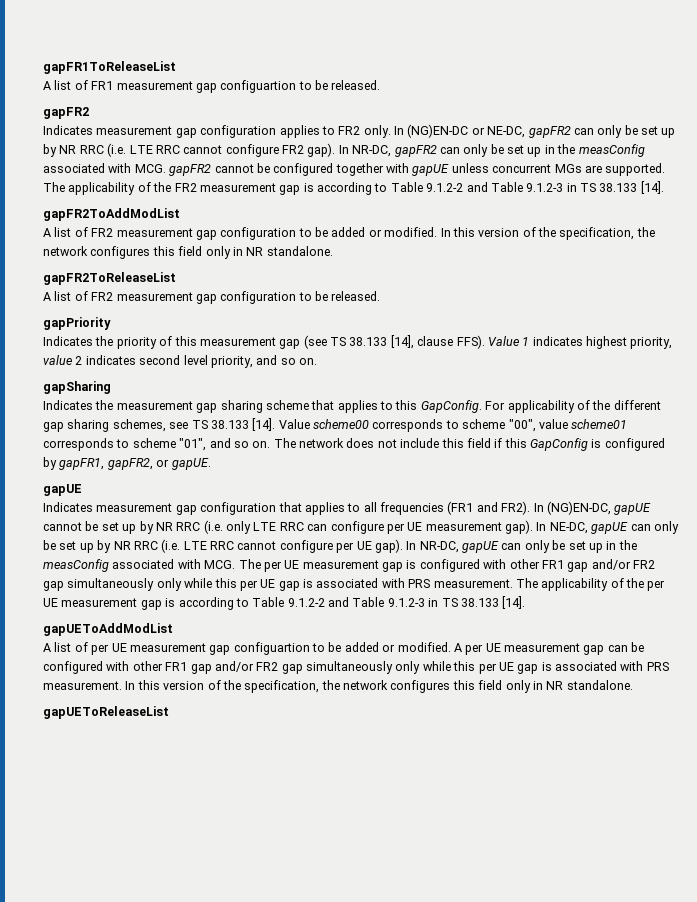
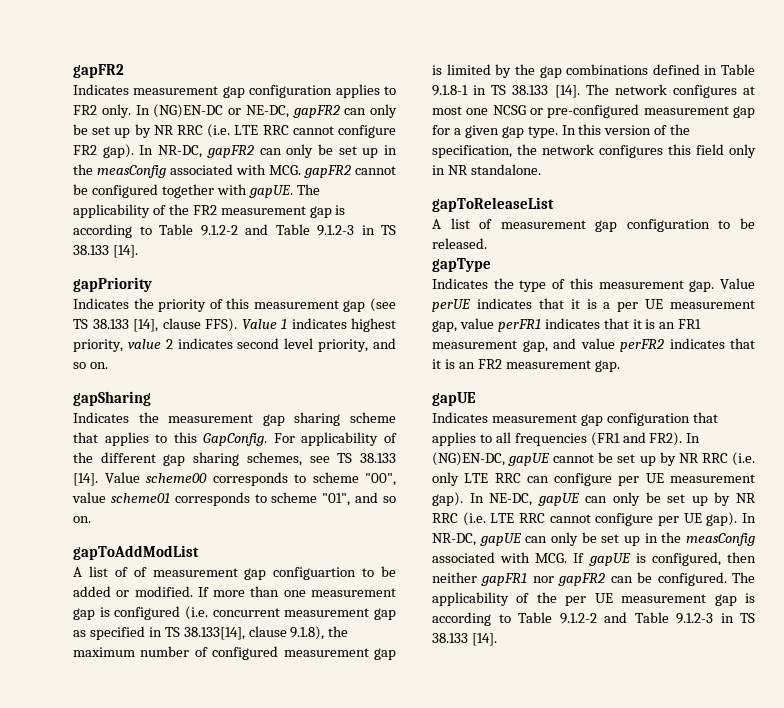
[43,61,176,74] [43,80,381,93] gapFR1ToReleaseList // A list of FR1 measurement gap configuartion to be released. // -> (73, 71) none
[412,163,666,176] gapUE unless concurrent MGs are supported. -> [248,185,293,198] gapUE.
[43,208,180,221] [43,227,655,240] [43,246,333,259] [43,272,176,285] [43,291,381,304] // gapFR2ToAddModList // A list of FR2 measurement gap configuration to be added or modified. In this version of the specification, the network configures this field only in NR standalone. // gapFR2ToReleaseList // A list of FR2 measurement gap configuration to be released. -> (138, 251) none
[273,438,665,451] [43,457,211,470] The network does not include this field if this GapConfig is configured by gapFR1, gapFR2, or gapUE. -> [73,545,199,560] [73,566,396,580] [73,586,396,597] [73,606,396,620] [73,626,349,640] [73,646,396,660] [432,64,755,78] [432,84,755,98] [432,104,755,118] [432,124,691,138] [432,144,756,158] [432,164,541,175] [432,197,554,212] [432,218,755,232] [432,238,487,249] [432,258,491,272] [432,278,755,292] [432,298,755,312] [432,318,702,332] [432,338,755,352] [432,359,620,372] // gapToAddModList // A list of of measurement gap configuartion to be added or modified. If more than one measurement gap is configured (i.e. concurrent measurement gap as specified in TS 38.133[14], clause 9.1.8), the maximum number of configured measurement gap is limited by the gap combinations defined in Table 9.1.8-1 in TS 38.133 [14]. The network configures at most one NCSG or pre-configured measurement gap for a given gap type. In this version of the specification, the network configures this field only in NR standalone. // gapToReleaseList // A list of measurement gap configuration to be released. // gapType // Indicates the type of this measurement gap. Value perUE indicates that it is a per UE measurement gap, value perFR1 indicates that it is an FR1 measurement gap, and value perFR2 indicates that it is an FR2 measurement gap.
[238,559,655,572] [43,578,513,591] The per UE measurement gap is configured with other FR1 gap and/or FR2 gap simultaneously only while this per UE gap is associated with PRS measurement. -> [573,552,756,566] [432,572,727,586] If gapUE is configured, then neither gapFR1 nor gapFR2 can be configured.
[43,623,173,636] [43,642,645,655] [43,661,669,674] [43,680,633,693] [43,706,169,719] // gapUEToAddModList // A list of per UE measurement gap configuartion to be added or modified. A per UE measurement gap can be configured with other FR1 gap and/or FR2 gap simultaneously only while this per UE gap is associated with PRS measurement. In this version of the specification, the network configures this field only in NR standalone. // gapUEToReleaseList -> (497, 639) none

